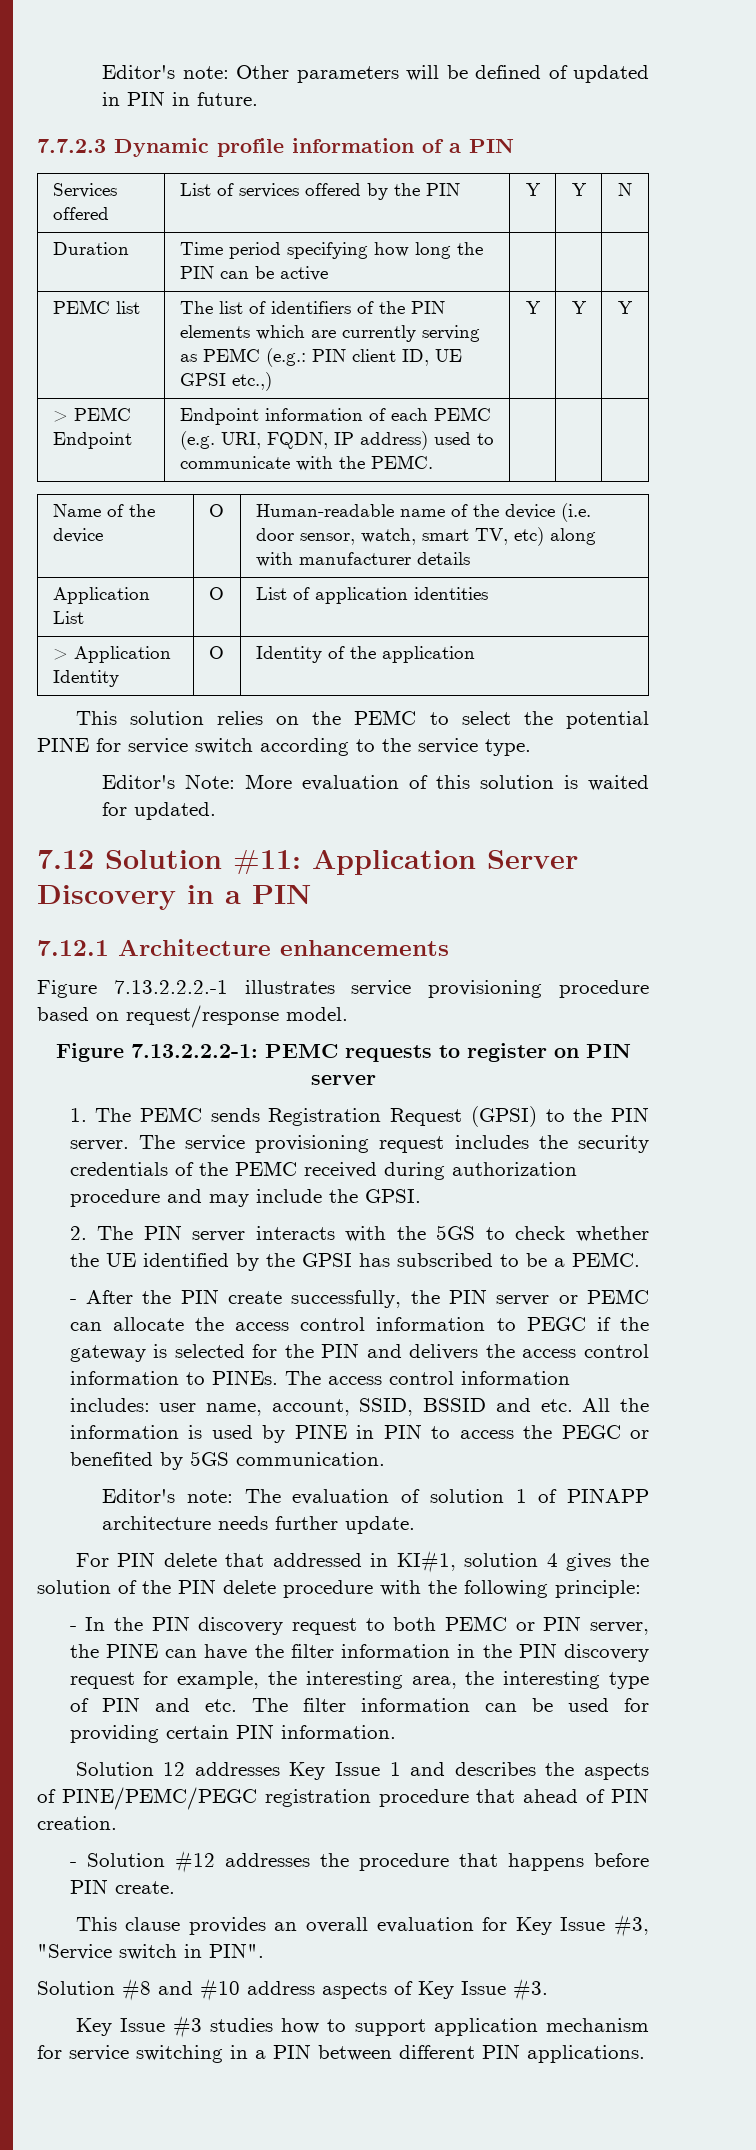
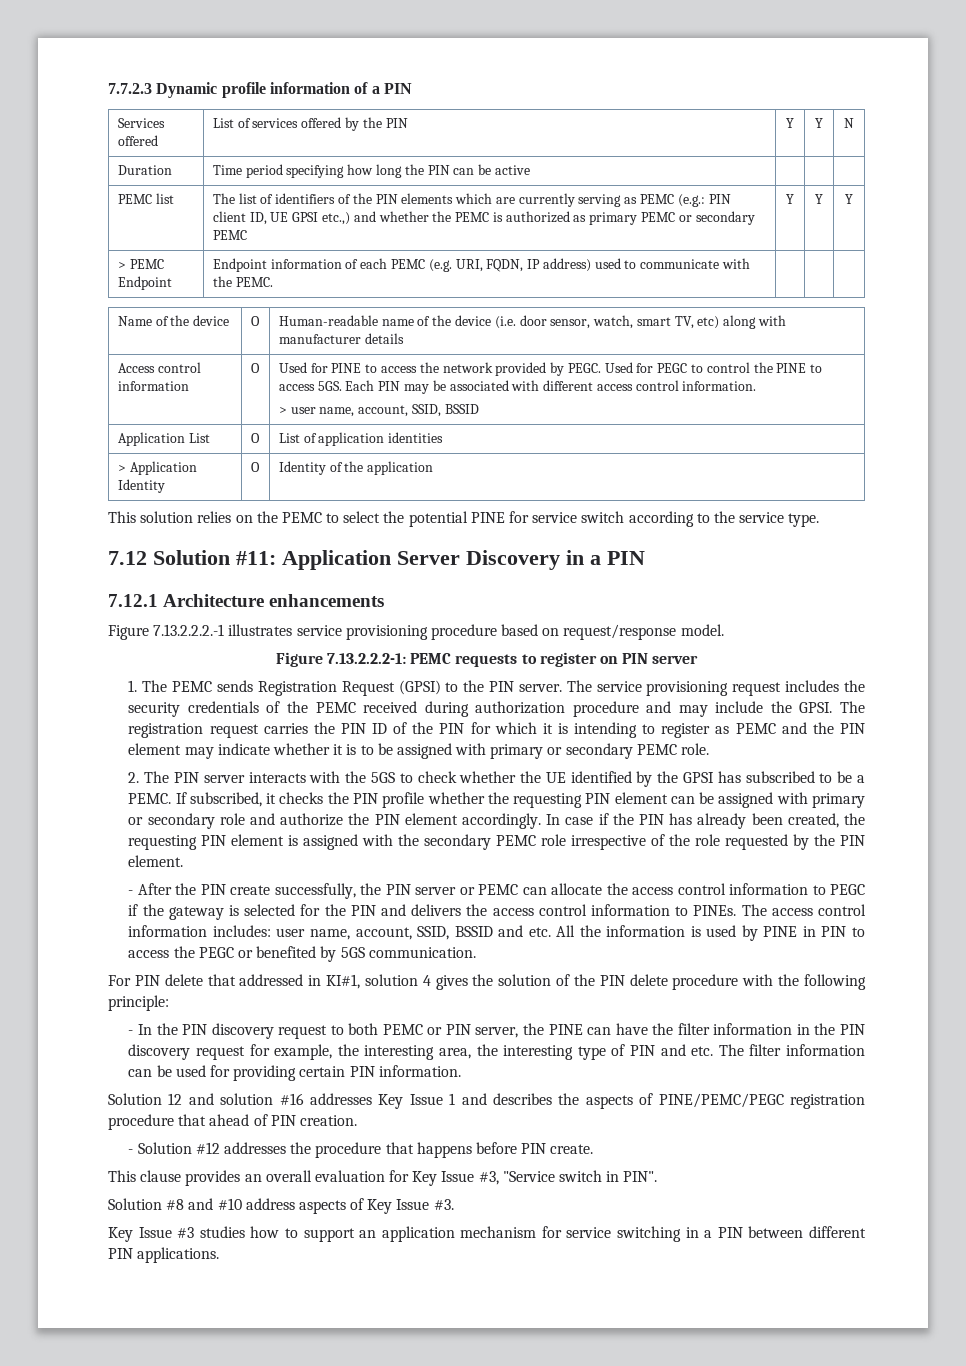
[101,65,650,83] [101,91,258,106] Editor's note: Other parameters will be defined of updated in PIN in future. // -> (108, 88) none
(272, 381) none -> [353,211,755,225] [212,230,247,240] and whether the PEMC is authorized as primary PEMC or secondary PEMC
(470, 558) none -> [117,362,201,373] [117,381,189,391] [250,363,260,373] [278,362,823,376] [278,380,757,394] [278,404,479,417] // Access control information | O | Used for PINE to access the network provided by PEGC. Used for PEGC to control the PINE to access 5GS. Each PIN may be associated with different access control information. // > user name, account, SSID, BSSID
[101,774,650,791] [101,802,216,820] // Editor's Note: More evaluation of this solution is waited for updated. -> (820, 520) none
(421, 1196) none -> [840,701,866,713] [128,722,865,738] [128,743,709,759] The registration request carries the PIN ID of the PIN for which it is intending to register as PEMC and the PIN element may indicate whether it is to be assigned with primary or secondary PEMC role.
(640, 1259) none -> [175,792,865,808] [128,813,865,829] [128,834,865,850] [128,855,184,867] If subscribed, it checks the PIN profile whether the requesting PIN element can be assigned with primary or secondary role and authorize the PIN element accordingly. In case if the PIN has already been created, the requesting PIN element is assigned with the secondary PEMC role irrespective of the role requested by the PIN element.
[101,1488,650,1505] [101,1516,415,1534] // Editor's note: The evaluation of solution 1 of PINAPP architecture needs further update. -> (476, 952) none
(186, 1769) none -> [188,1093,304,1105] and solution #16
(426, 2027) none -> [359,1230,377,1238] an

